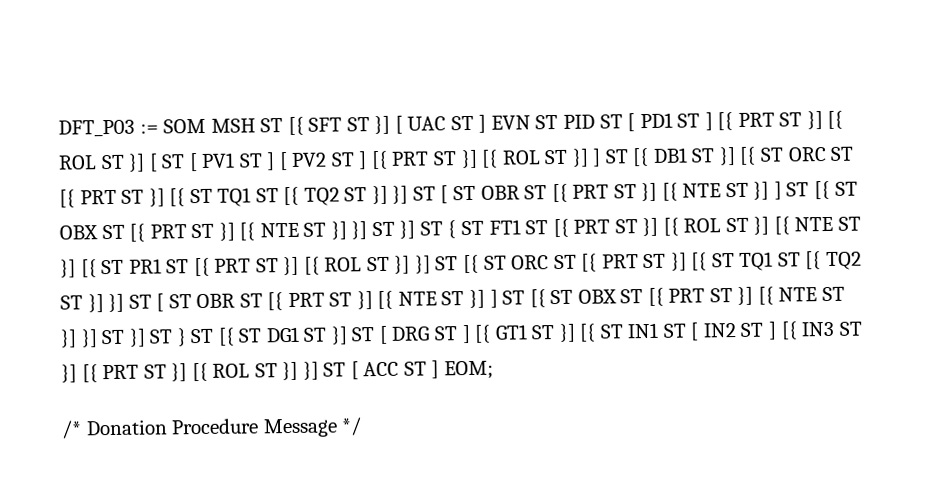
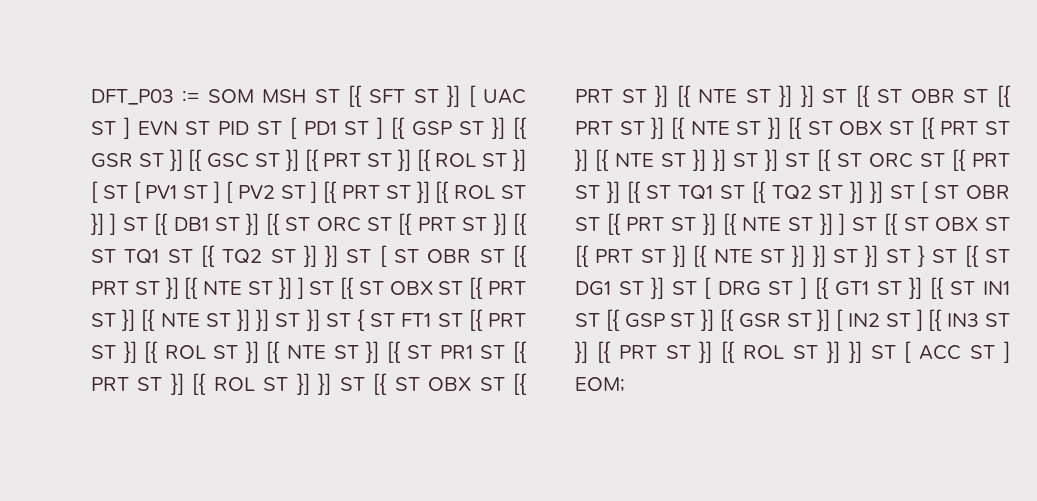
(734, 121) none -> [411,117,527,139] [91,149,319,171] GSP ST }] [{ GSR ST }] [{ GSC ST }] [{
(507, 262) none -> [428,373,527,395] [575,85,1012,107] [575,117,1010,139] [575,149,862,171] OBX ST [{ PRT ST }] [{ NTE ST }] }] ST [{ ST OBR ST [{ PRT ST }] [{ NTE ST }] [{ ST OBX ST [{ PRT ST }] [{ NTE ST }] }] ST }] ST [{ ST
(687, 330) none -> [605,309,831,331] [{ GSP ST }] [{ GSR ST }]
[61,417,363,439] // /* Donation Procedure Message */ -> (625, 384) none

